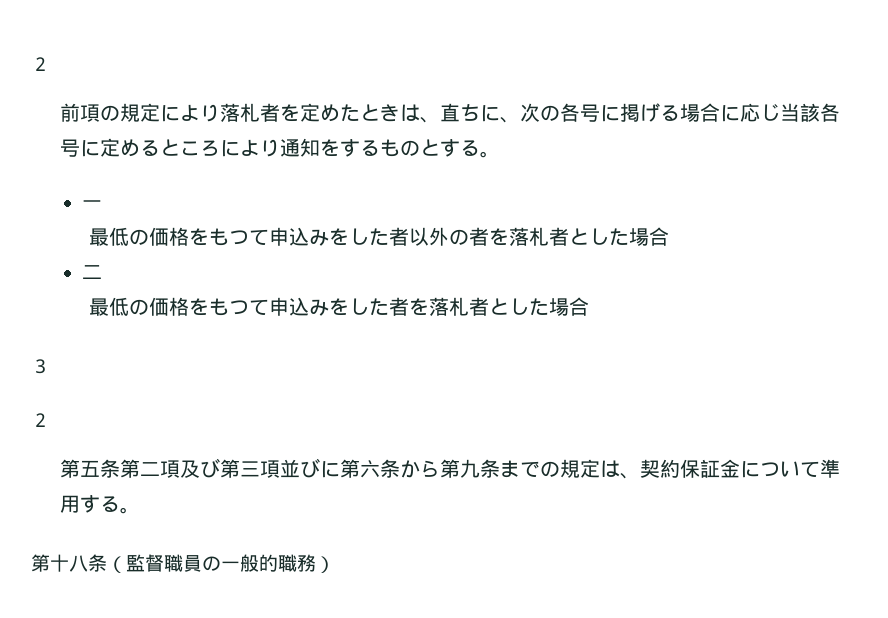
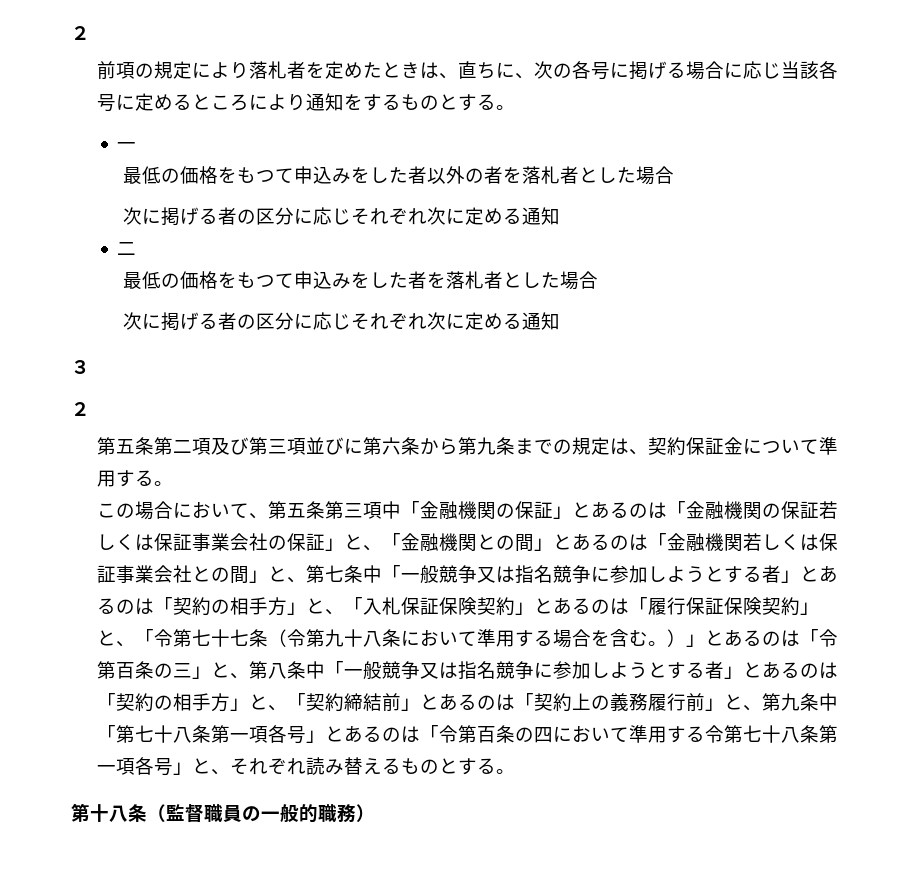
(669, 236) none -> [122,207,560,226] // 次に掲げる者の区分に応じそれぞれ次に定める通知
(589, 306) none -> [122,312,560,331] // 次に掲げる者の区分に応じそれぞれ次に定める通知
(140, 510) none -> [96,501,838,520] [96,533,838,552] [96,565,838,584] [96,597,819,616] [96,629,838,648] [96,661,838,680] [96,693,838,712] [96,725,838,744] [96,757,515,776] // この場合において、第五条第三項中「金融機関の保証」とあるのは「金融機関の保証若しくは保証事業会社の保証」と、「金融機関との間」とあるのは「金融機関若しくは保証事業会社との間」と、第七条中「一般競争又は指名競争に参加しようとする者」とあるのは「契約の相手方」と、「入札保証保険契約」とあるのは「履行保証保険契約」と、「令第七十七条（令第九十八条において準用する場合を含む。）」とあるのは「令第百条の三」と、第八条中「一般競争又は指名競争に参加しようとする者」とあるのは「契約の相手方」と、「契約締結前」とあるのは「契約上の義務履行前」と、第九条中「第七十八条第一項各号」とあるのは「令第百条の四において準用する令第七十八条第一項各号」と、それぞれ読み替えるものとする。

